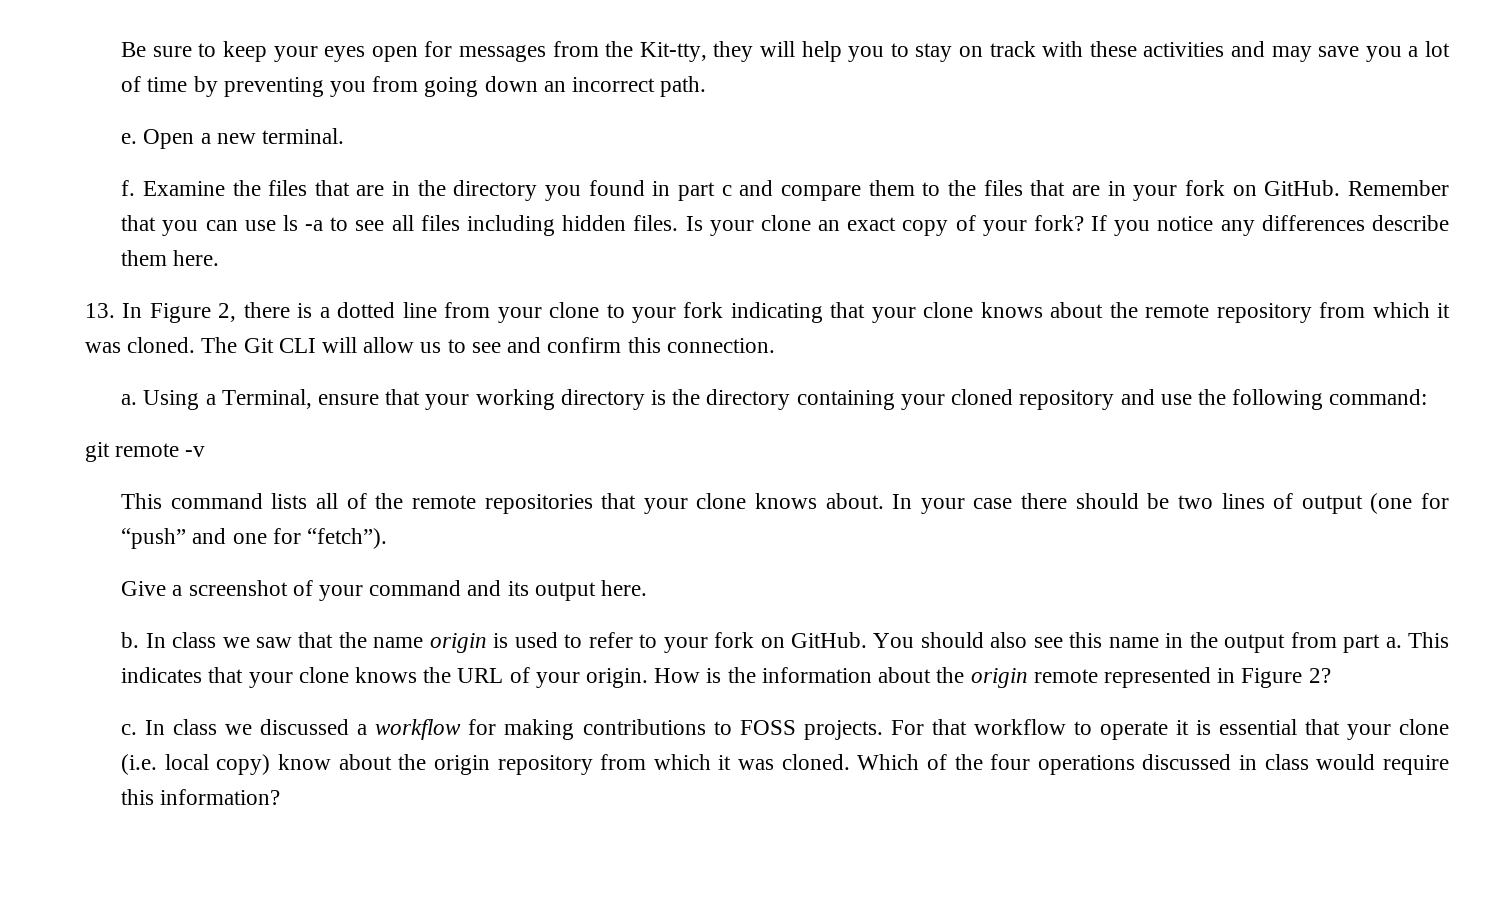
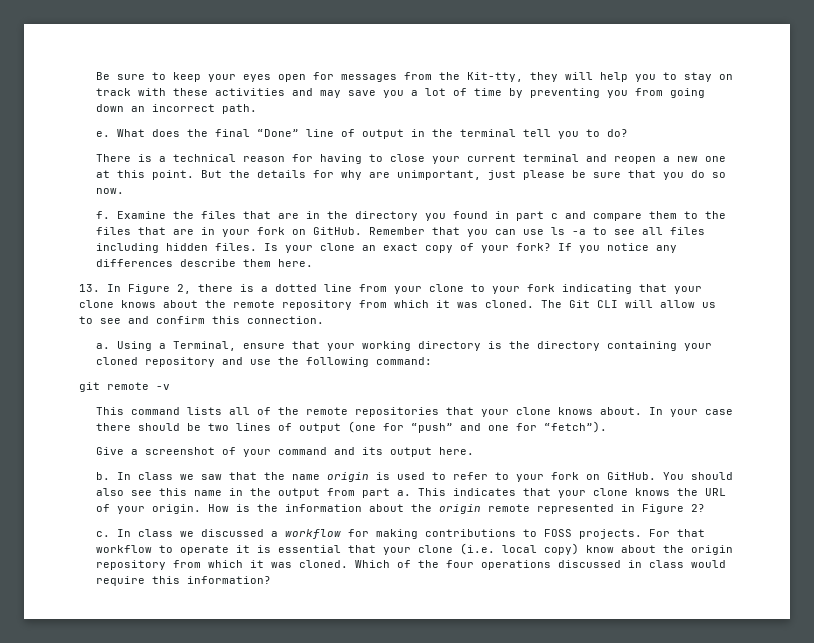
[143,128,345,149] Open a new terminal. -> [117,129,629,139] [96,154,727,164] [96,170,727,180] [96,188,125,194] What does the final “Done” line of output in the terminal tell you to do? // There is a technical reason for having to close your current terminal and reopen a new one at this point. But the details for why are unimportant, just please be sure that you do so now.

